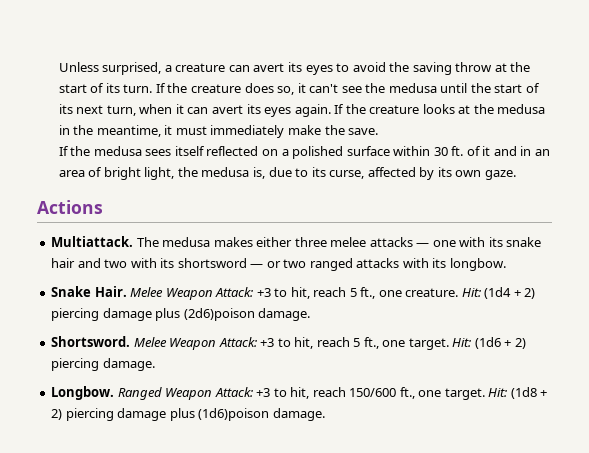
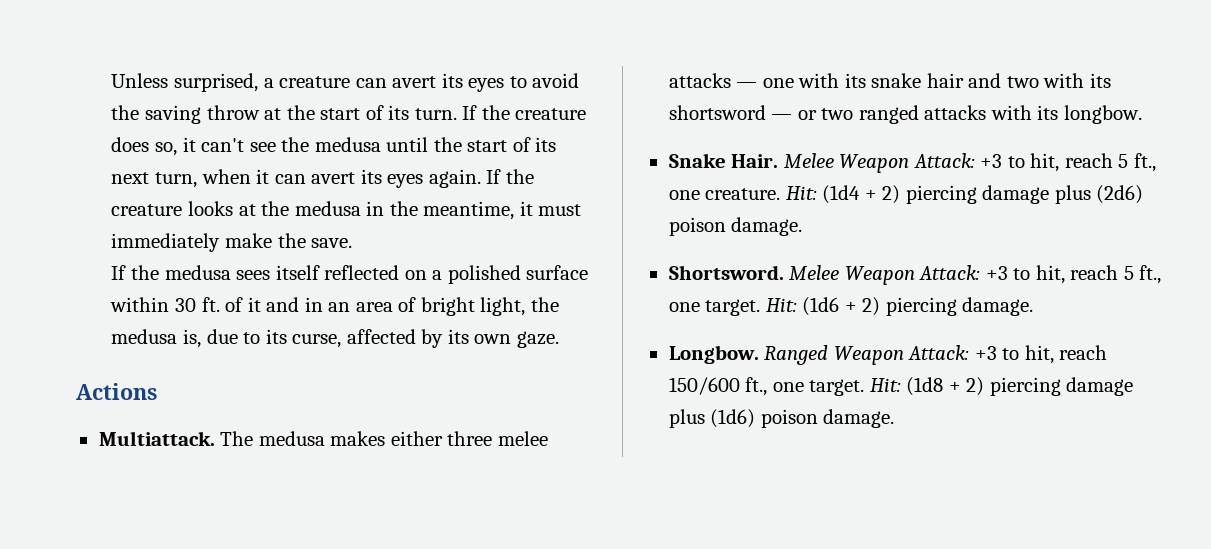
[183,308,255,321] (2d6)poison -> [1096,185,1144,204] [668,217,726,236] (2d6) poison
[198,408,270,421] (1d6)poison -> [710,409,818,428] (1d6) poison

